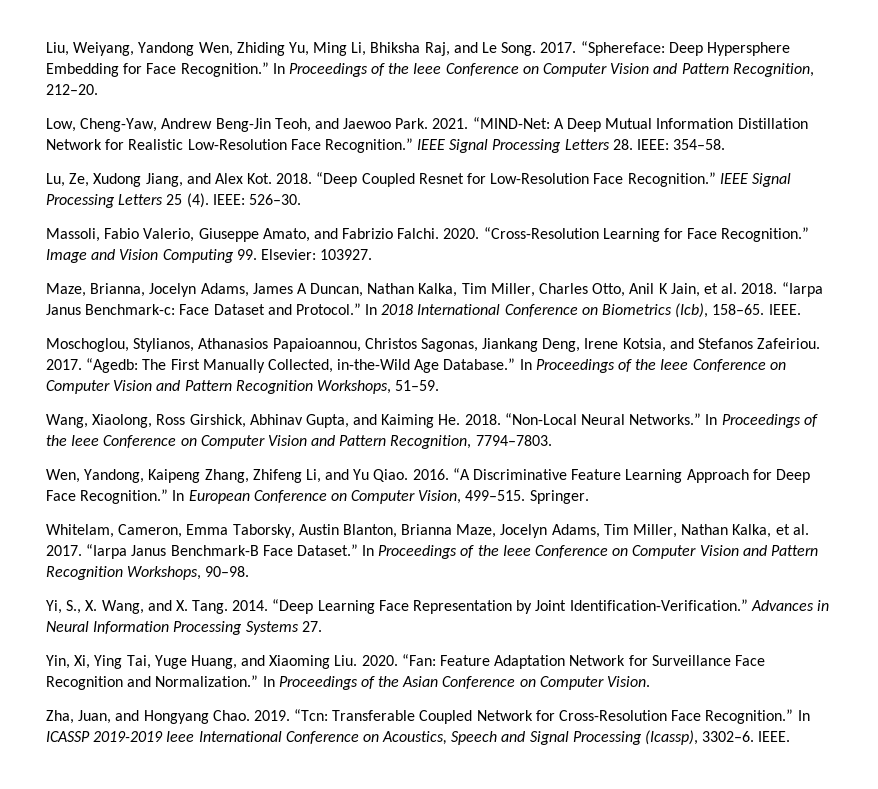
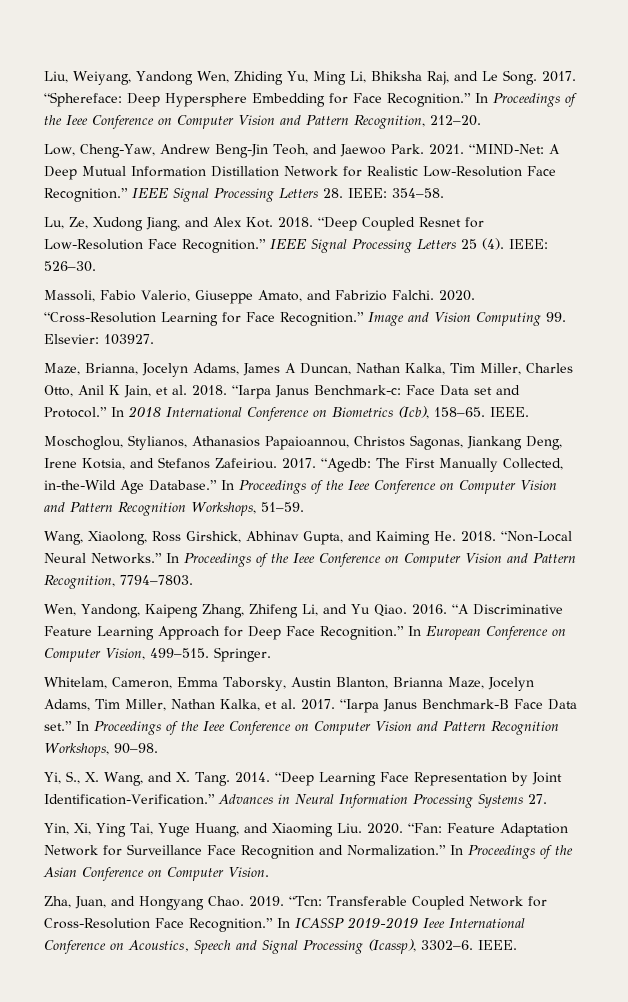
[213,304,265,315] Dataset -> [440,385,492,396] Data set
[296,544,358,556] Dataset.” -> [548,699,577,710] [44,721,72,731] Data set.”

